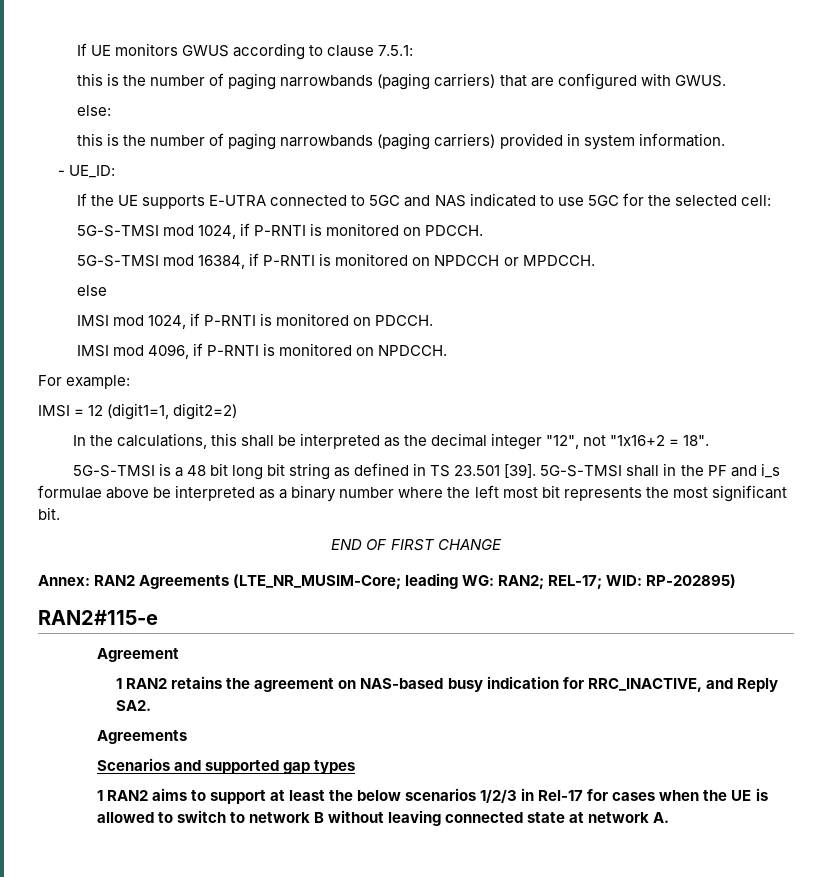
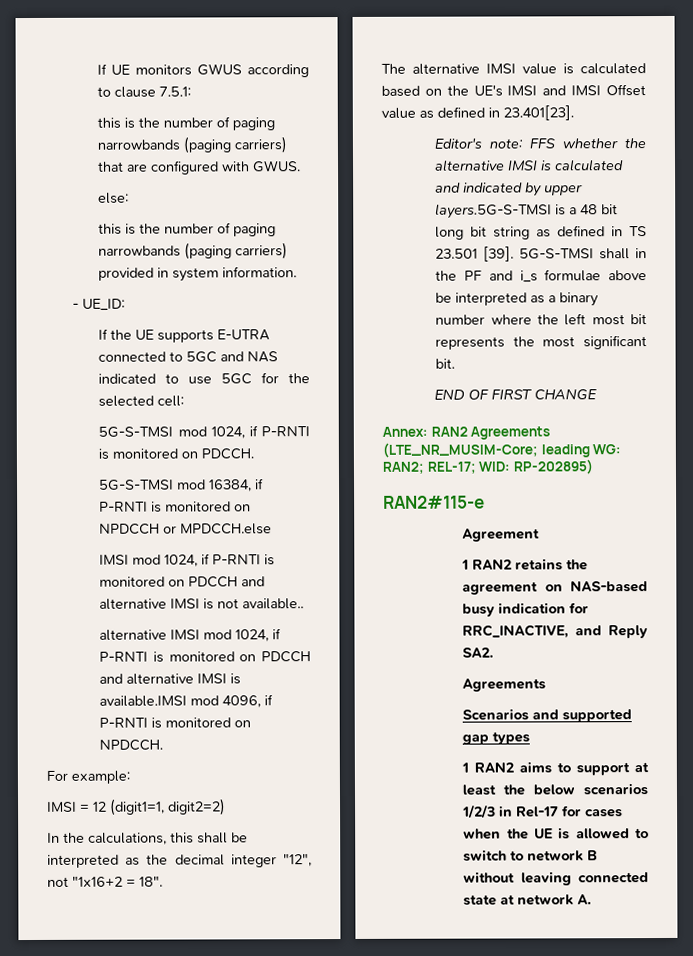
[522,255,595,266] [77,285,108,296] [77,313,434,329] [77,345,110,357] MPDCCH. // else // IMSI mod 1024, if P-RNTI is monitored on PDCCH. // IMSI -> [180,523,273,535] [99,553,276,567] [99,576,266,588] [99,598,305,610] [99,628,282,642] [99,651,311,663] [99,673,242,685] [99,695,188,707] MPDCCH.else // IMSI mod 1024, if P-RNTI is monitored on PDCCH and alternative IMSI is not available.. // alternative IMSI mod 1024, if P-RNTI is monitored on PDCCH and alternative IMSI is available.IMSI
[72,465,155,477] 5G-S-TMSI -> [381,63,646,75] [381,84,646,97] [381,105,574,121] [434,137,646,149] [435,159,625,172] [435,182,584,197] [435,203,553,219] The alternative IMSI value is calculated based on the UE's IMSI and IMSI Offset value as defined in 23.401[23]. // Editor's note: FFS whether the alternative IMSI is calculated and indicated by upper layers.5G-S-TMSI

